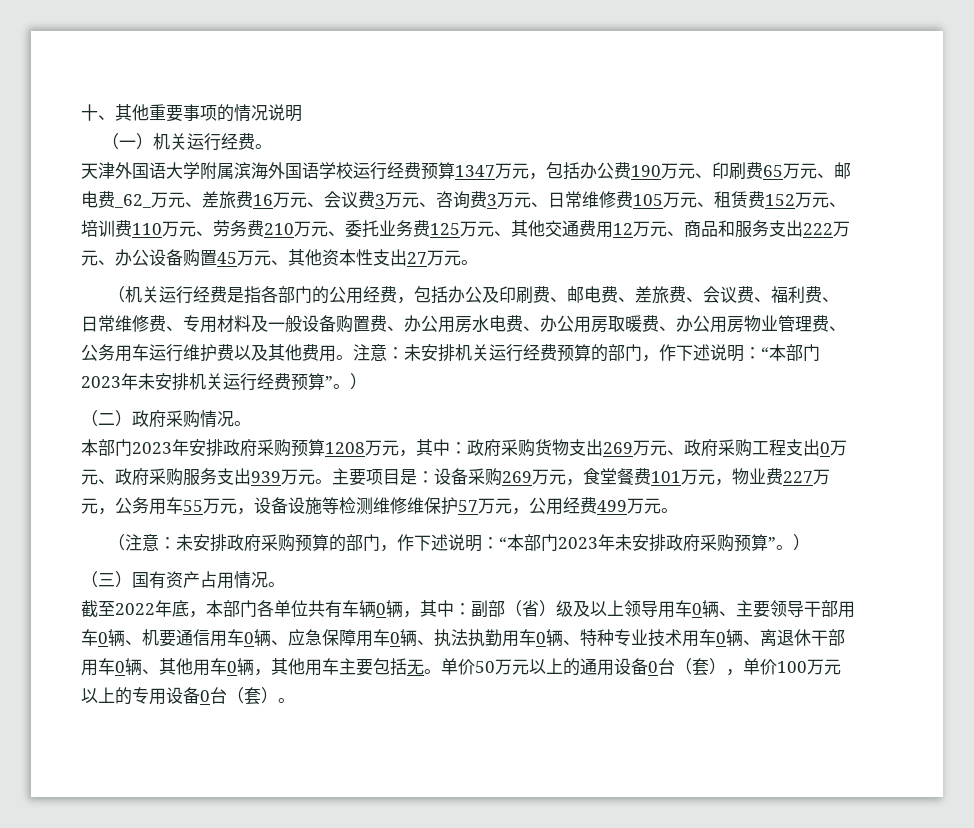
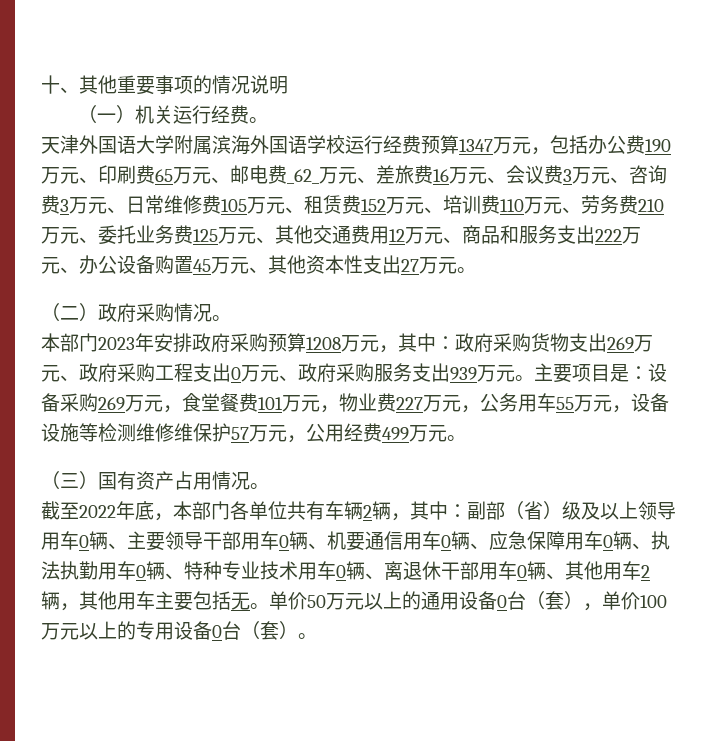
[107,286,839,304] [81,315,846,333] [81,344,820,362] [81,373,367,391] // （机关运行经费是指各部门的公用经费，包括办公及印刷费、邮电费、差旅费、会议费、福利费、日常维修费、专用材料及一般设备购置费、办公用房水电费、办公用房取暖费、办公用房物业管理费、公务用车运行维护费以及其他费用。注意：未安排机关运行经费预算的部门，作下述说明：“本部门2023年未安排机关运行经费预算”。） -> (476, 270) none
[107,534,810,552] // （注意：未安排政府采购预算的部门，作下述说明：“本部门2023年未安排政府采购预算”。） -> (466, 438) none
[376,603,386,615] 0 -> [363,505,372,518] 2
[227,661,237,673] 0 -> [641,565,650,578] 2

